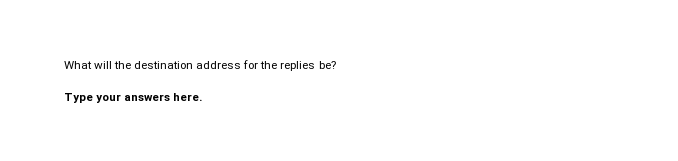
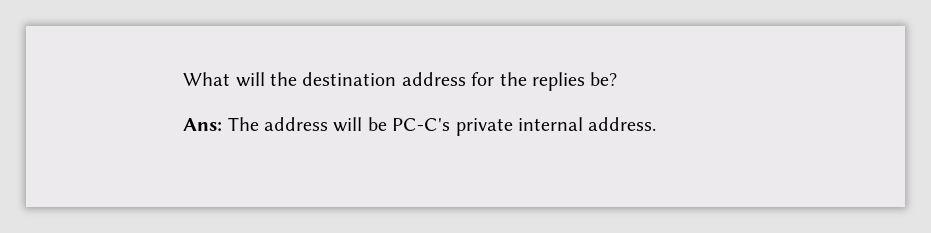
[63,93,203,103] Type your answers here. -> [183,117,657,136] Ans: The address will be PC-C's private internal address.

